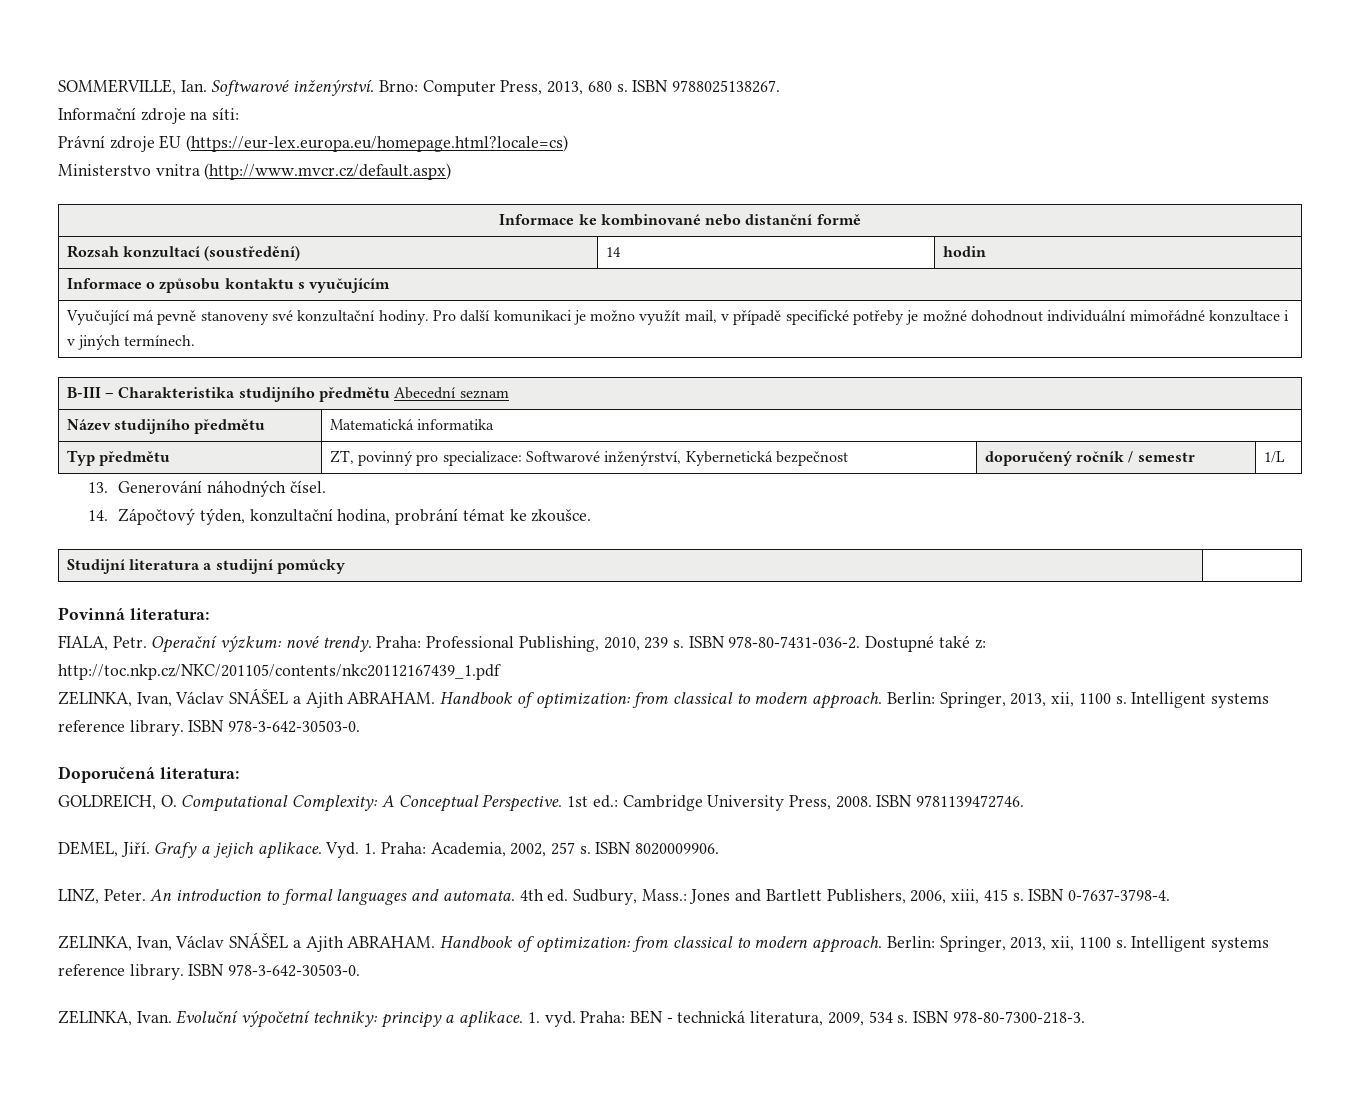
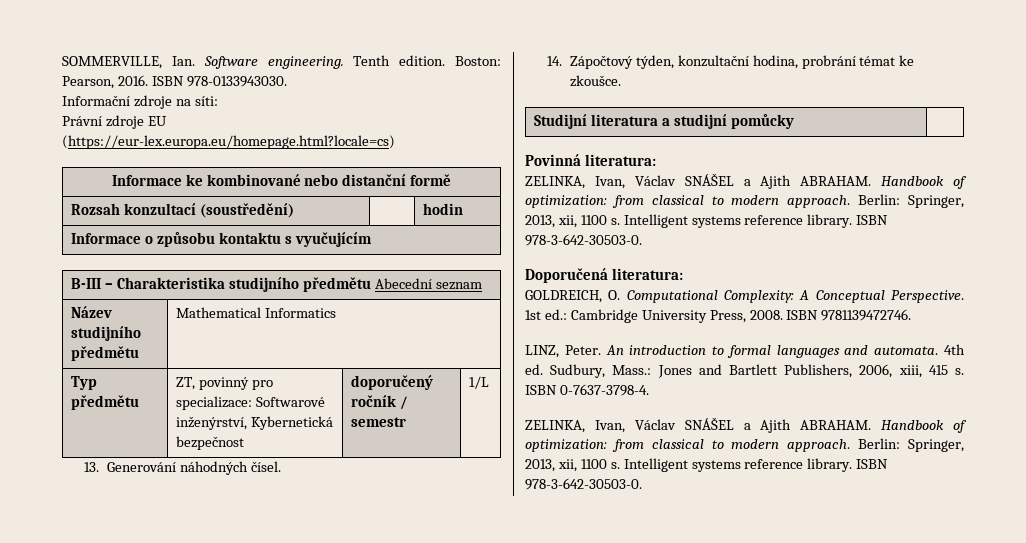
[211,79,780,96] Softwarové inženýrství. Brno: Computer Press, 2013, 680 s. ISBN 9788025138267. -> [203,55,501,69] [62,75,287,89] Software engineering. Tenth edition. Boston: Pearson, 2016. ISBN 978-0133943030.
[58,163,452,180] // Ministerstvo vnitra (http://www.mvcr.cz/default.aspx) -> (395, 142) none
[605,247,621,257] 14 -> (295, 210) none
[65,310,1290,325] [66,335,196,350] // Vyučující má pevně stanoveny své konzultační hodiny. Pro další komunikaci je možno využít mail, v případě specifické potřeby je možné dohodnout individuální mimořádné konzultace i v jiných termínech. -> (372, 239) none
[329,419,494,430] Matematická informatika -> [176,307,337,318] Mathematical Informatics
[58,635,986,653] [58,664,501,680] // FIALA, Petr. Operační výzkum: nové trendy. Praha: Professional Publishing, 2010, 239 s. ISBN 978-80-7431-036-2. Dostupné také z: http://toc.nkp.cz/NKC/201105/contents/nkc20112167439_1.pdf -> (656, 160) none
[58,841,720,859] // DEMEL, Jiří. Grafy a jejich aplikace. Vyd. 1. Praha: Academia, 2002, 257 s. ISBN 8020009906. -> (912, 315) none
[58,1010,1085,1028] // ZELINKA, Ivan. Evoluční výpočetní techniky: principy a aplikace. 1. vyd. Praha: BEN - technická literatura, 2009, 534 s. ISBN 978-80-7300-218-3. -> (642, 484) none

